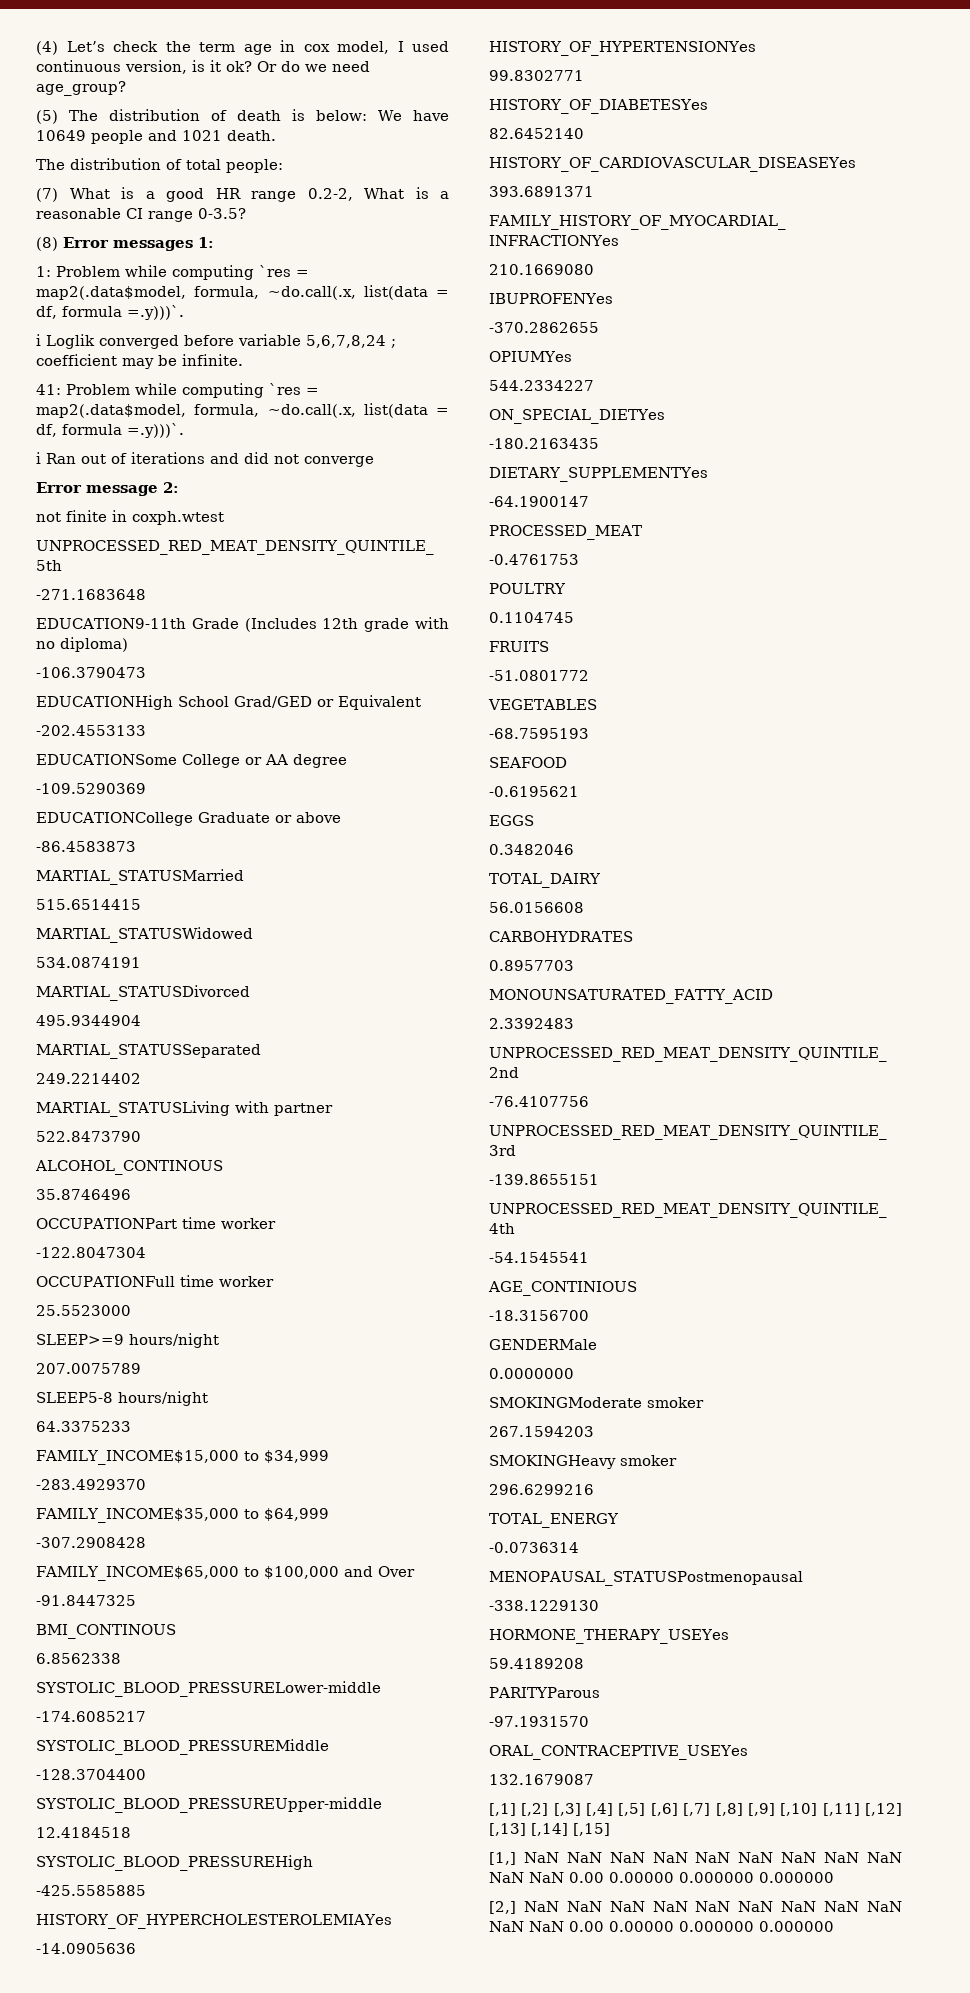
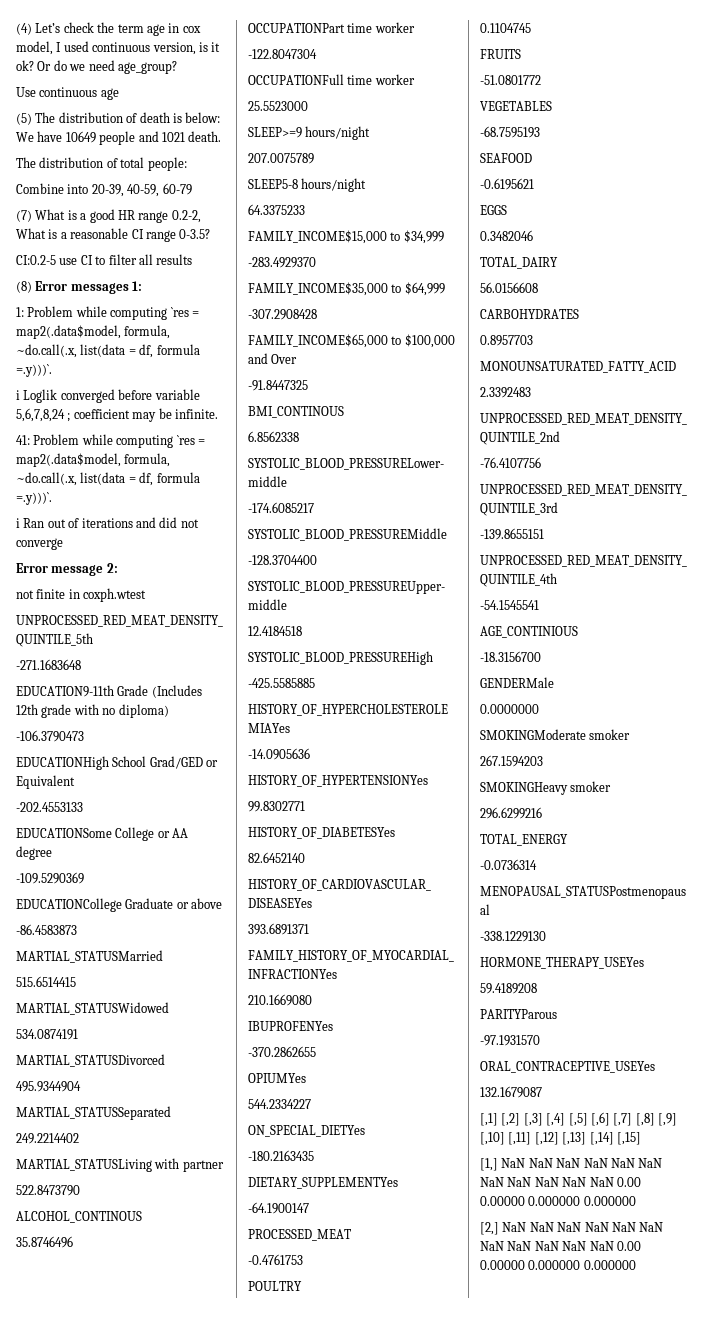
(126, 88) none -> [16,87,119,100] // Use continuous age
(283, 166) none -> [16,183,192,197] // Combine into 20-39, 40-59, 60-79
(246, 213) none -> [16,254,193,265] // CI:0.2-5 use CI to filter all results

